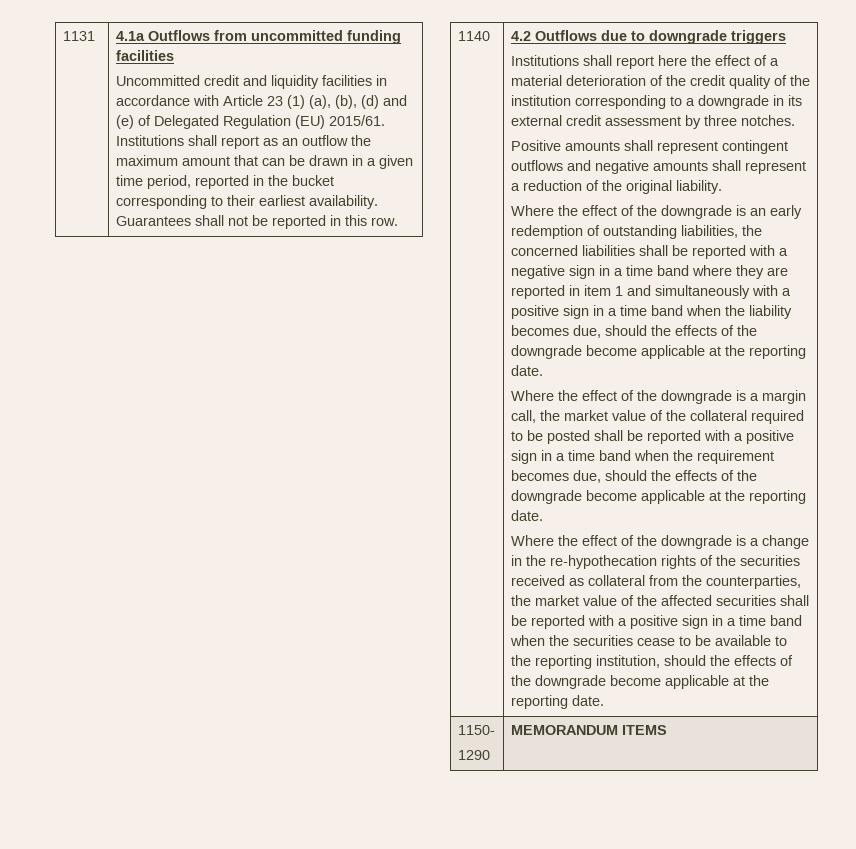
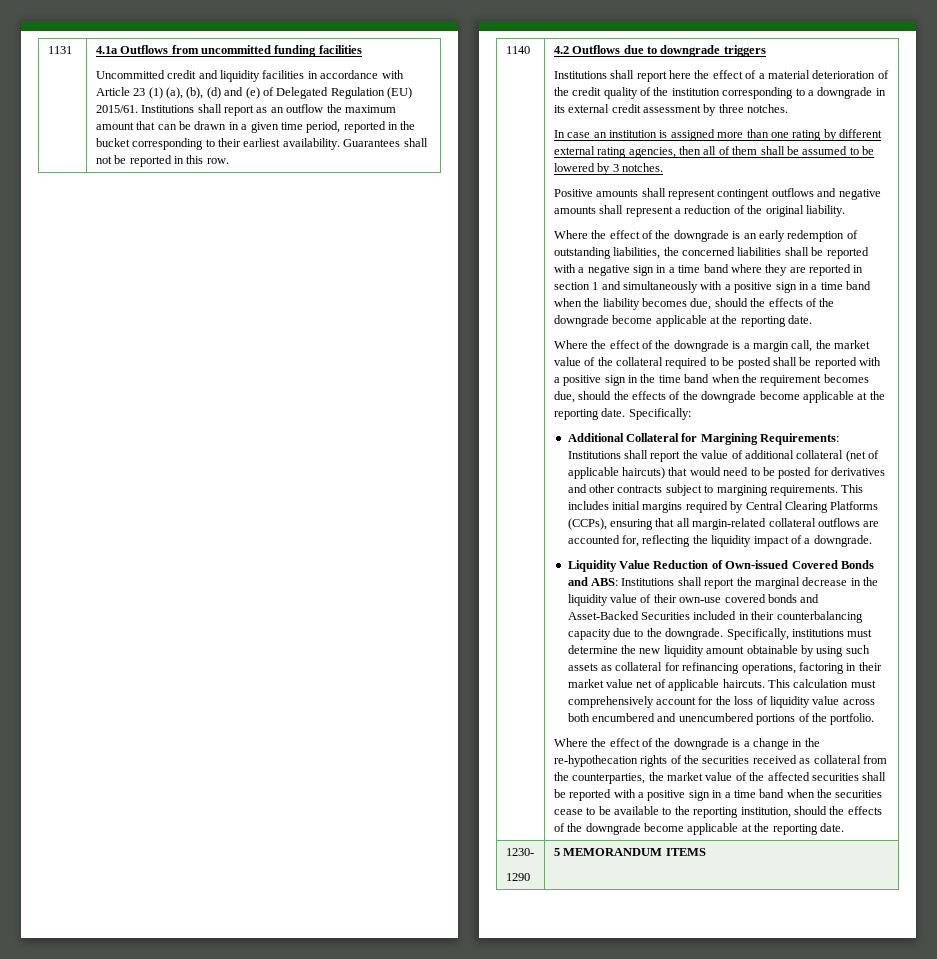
(795, 120) none -> [553,129,883,141] [553,146,875,158] [553,163,664,175] // In case an institution is assigned more than one rating by different external rating agencies, then all of them shall be assumed to be lowered by 3 notches.
[583,285,611,296] item -> [553,282,590,290] section
[555,453,565,461] a -> [640,374,656,383] the
(543, 515) none -> [628,408,691,420] [567,433,840,445] [567,450,880,462] [567,467,886,479] [567,484,864,496] [567,501,879,513] [567,518,880,530] [567,535,872,547] [567,560,874,572] [567,577,879,589] [567,594,820,606] [567,611,863,623] [567,628,873,640] [567,645,870,657] [567,662,882,674] [567,679,876,691] [567,696,875,708] [567,713,875,725] Specifically: // Additional Collateral for Margining Requirements: Institutions shall report the value of additional collateral (net of applicable haircuts) that would need to be posted for derivatives and other contracts subject to margining requirements. This includes initial margins required by Central Clearing Platforms (CCPs), ensuring that all margin-related collateral outflows are accounted for, reflecting the liquidity impact of a downgrade. // Liquidity Value Reduction of Own-issued Covered Bonds and ABS: Institutions shall report the marginal decrease in the liquidity value of their own-use covered bonds and Asset-Backed Securities included in their counterbalancing capacity due to the downgrade. Specifically, institutions must determine the new liquidity amount obtainable by using such assets as collateral for refinancing operations, factoring in their market value net of applicable haircuts. This calculation must comprehensively account for the loss of liquidity value across both encumbered and unencumbered portions of the portfolio.
[457,725,495,735] 1150- -> [505,848,534,856] 1230-
(490, 755) none -> [553,848,560,856] 5

